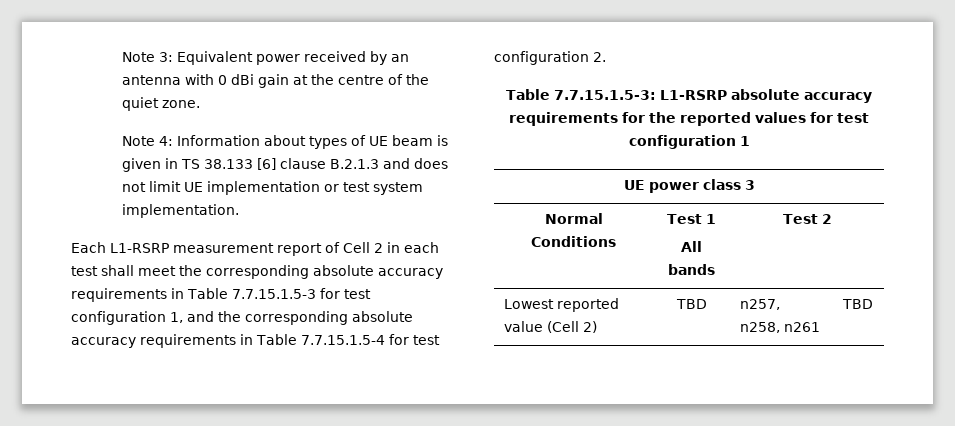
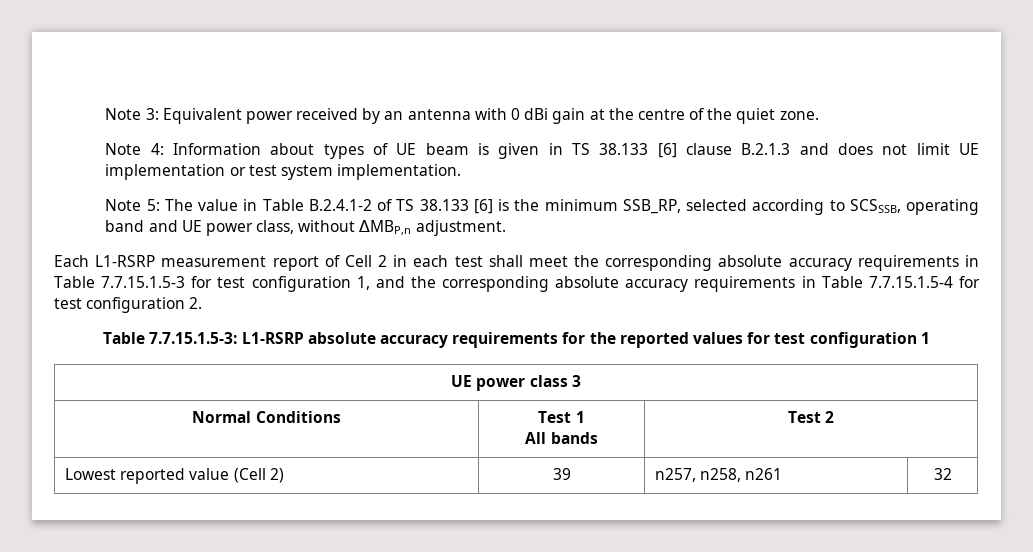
(239, 211) none -> [105,199,979,215] [105,220,506,236] // Note 5: The value in Table B.2.4.1-2 of TS 38.133 [6] is the minimum SSB_RP, selected according to SCSSSB, operating band and UE power class, without ∆MBP,n adjustment.
[675,299,707,309] TBD -> [552,468,571,480] 39
[842,299,873,309] TBD -> [933,468,952,480] 32

